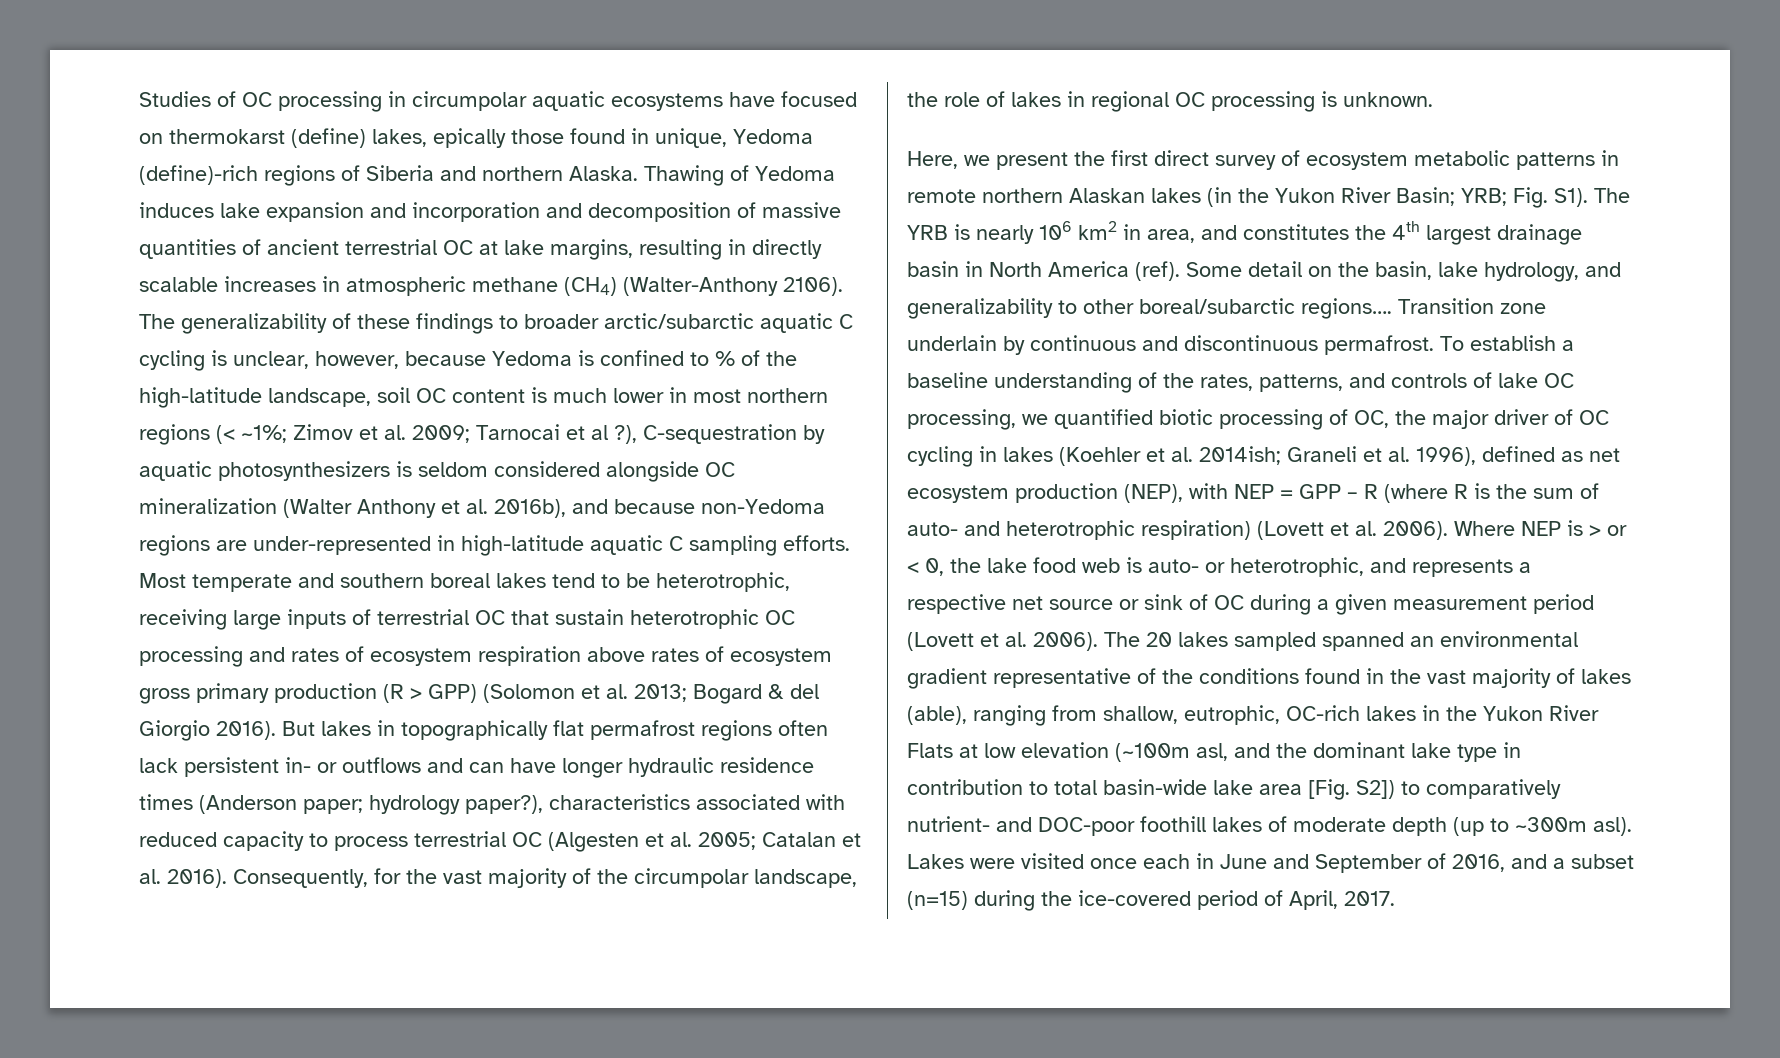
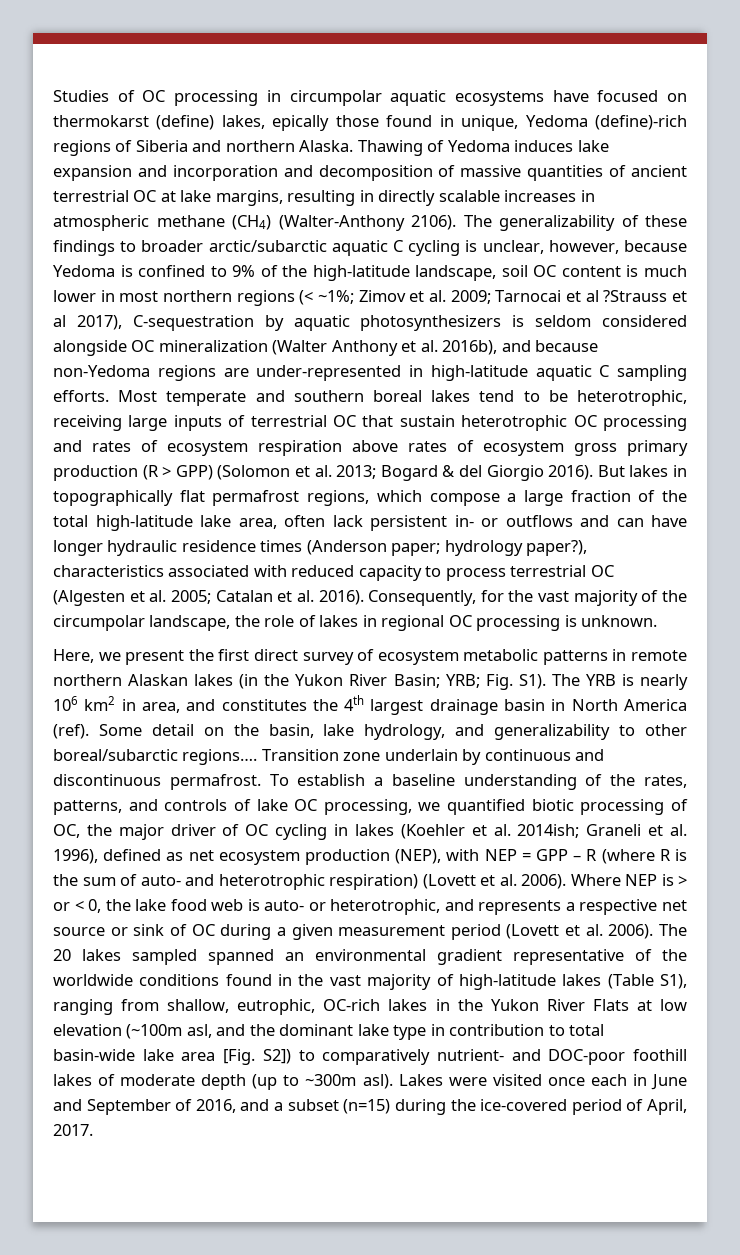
[715,351,735,366] % -> [232,265,256,277] 9%
[614,425,637,444] ?), -> [603,290,687,302] [53,315,122,330] ?Strauss et al 2017),
[701,720,772,741] regions -> [307,490,688,506] [53,515,277,531] regions, which compose a large fraction of the total high-latitude lake area,
(1193, 676) none -> [53,974,133,986] worldwide
[1581,669,1631,684] [907,706,967,725] lakes (able), -> [458,974,688,990] high-latitude lakes (Table S1),

